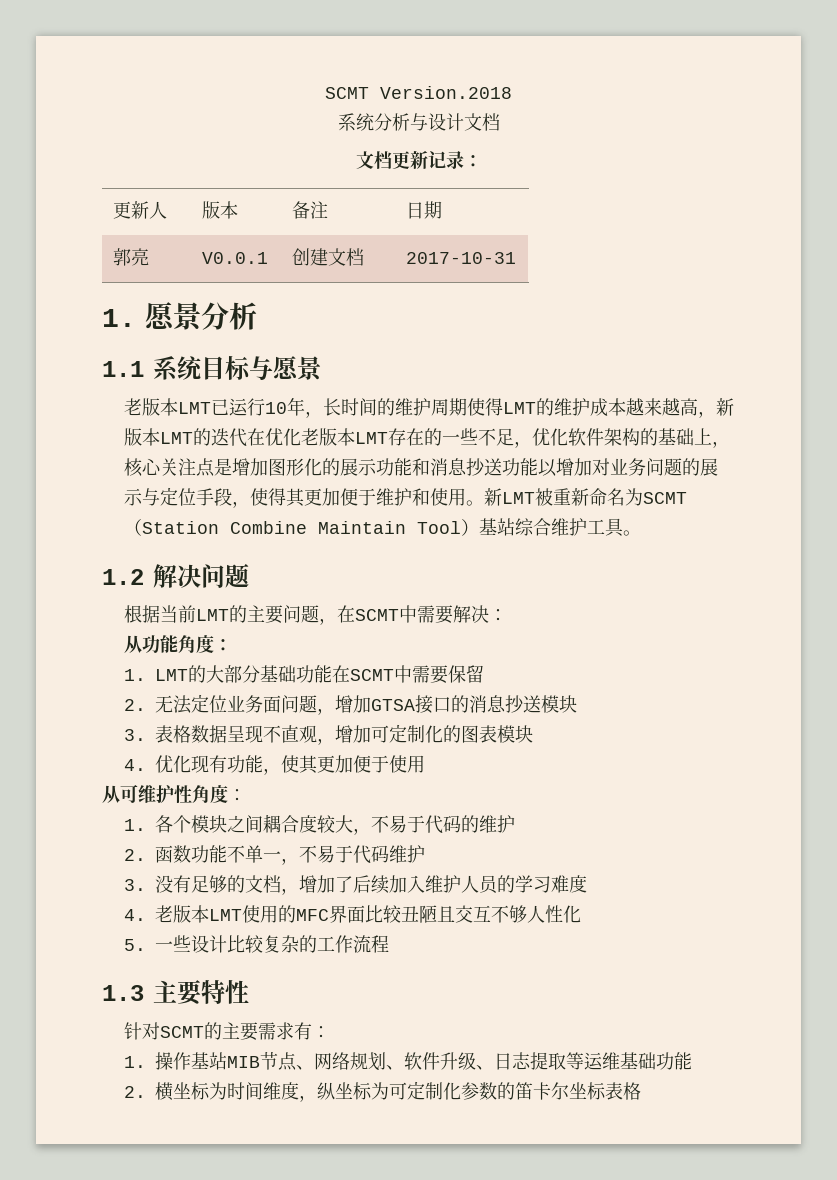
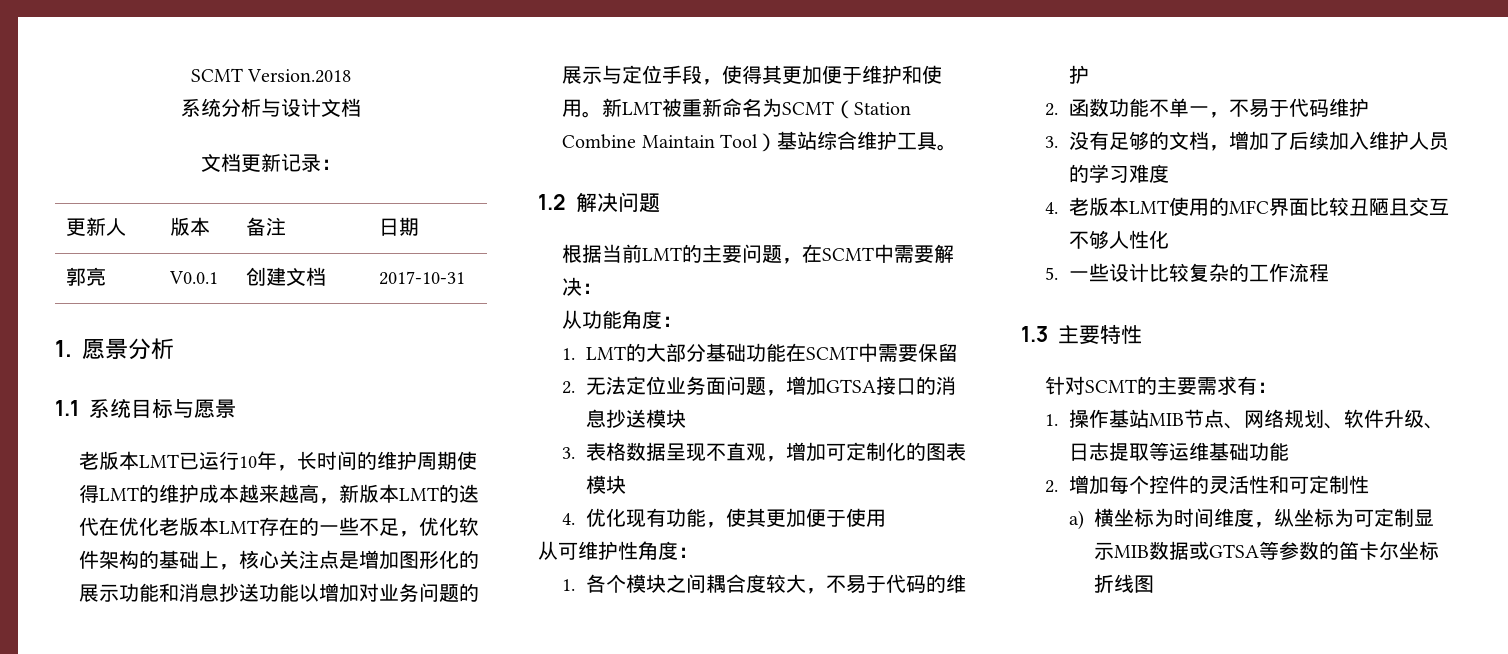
(146, 1092) none -> [1069,475,1370,495] [1069,510,1085,530] 增加每个控件的灵活性和可定制性 // a)
[442,1082,461,1100] 化 -> [1414,509,1435,526] [1094,541,1280,560] 显示MIB数据或GTSA等
[604,1082,641,1100] 表格 -> [1094,574,1155,593] 折线图

